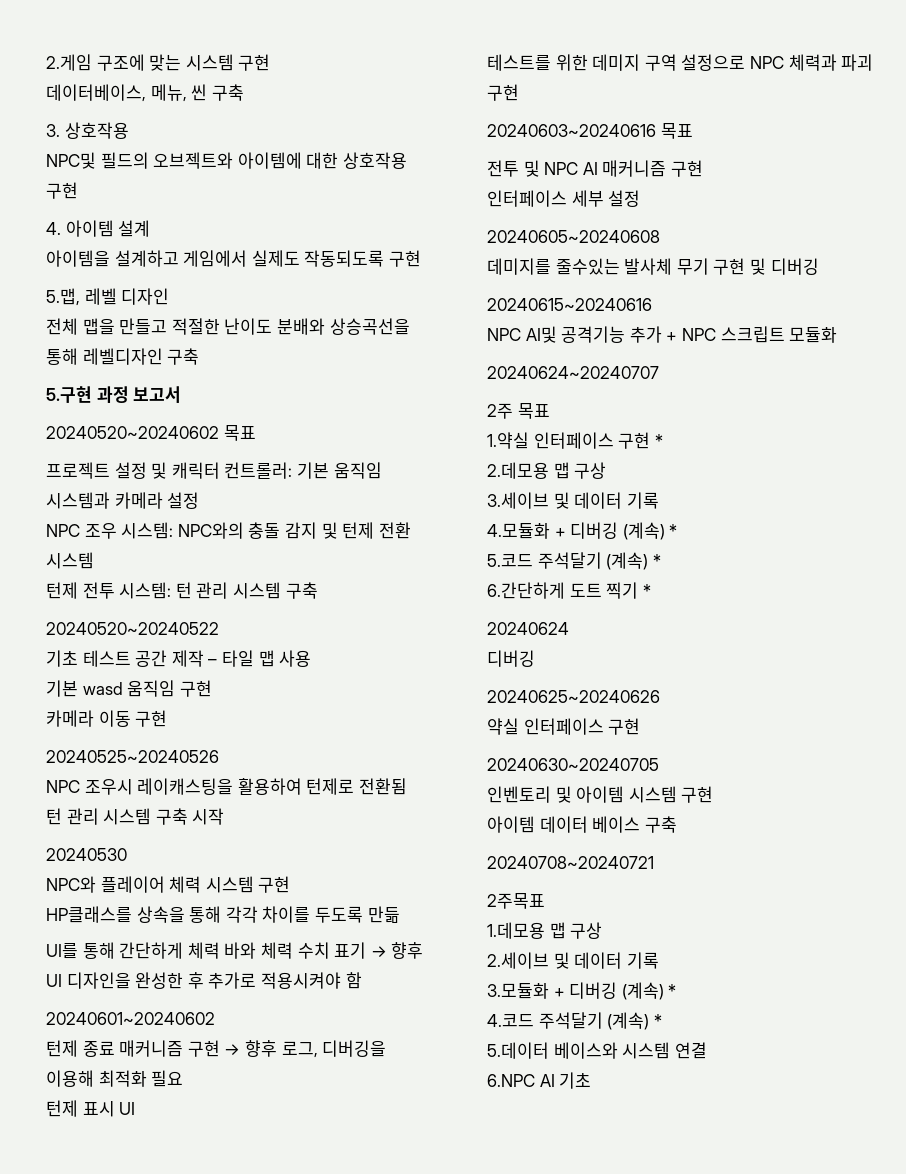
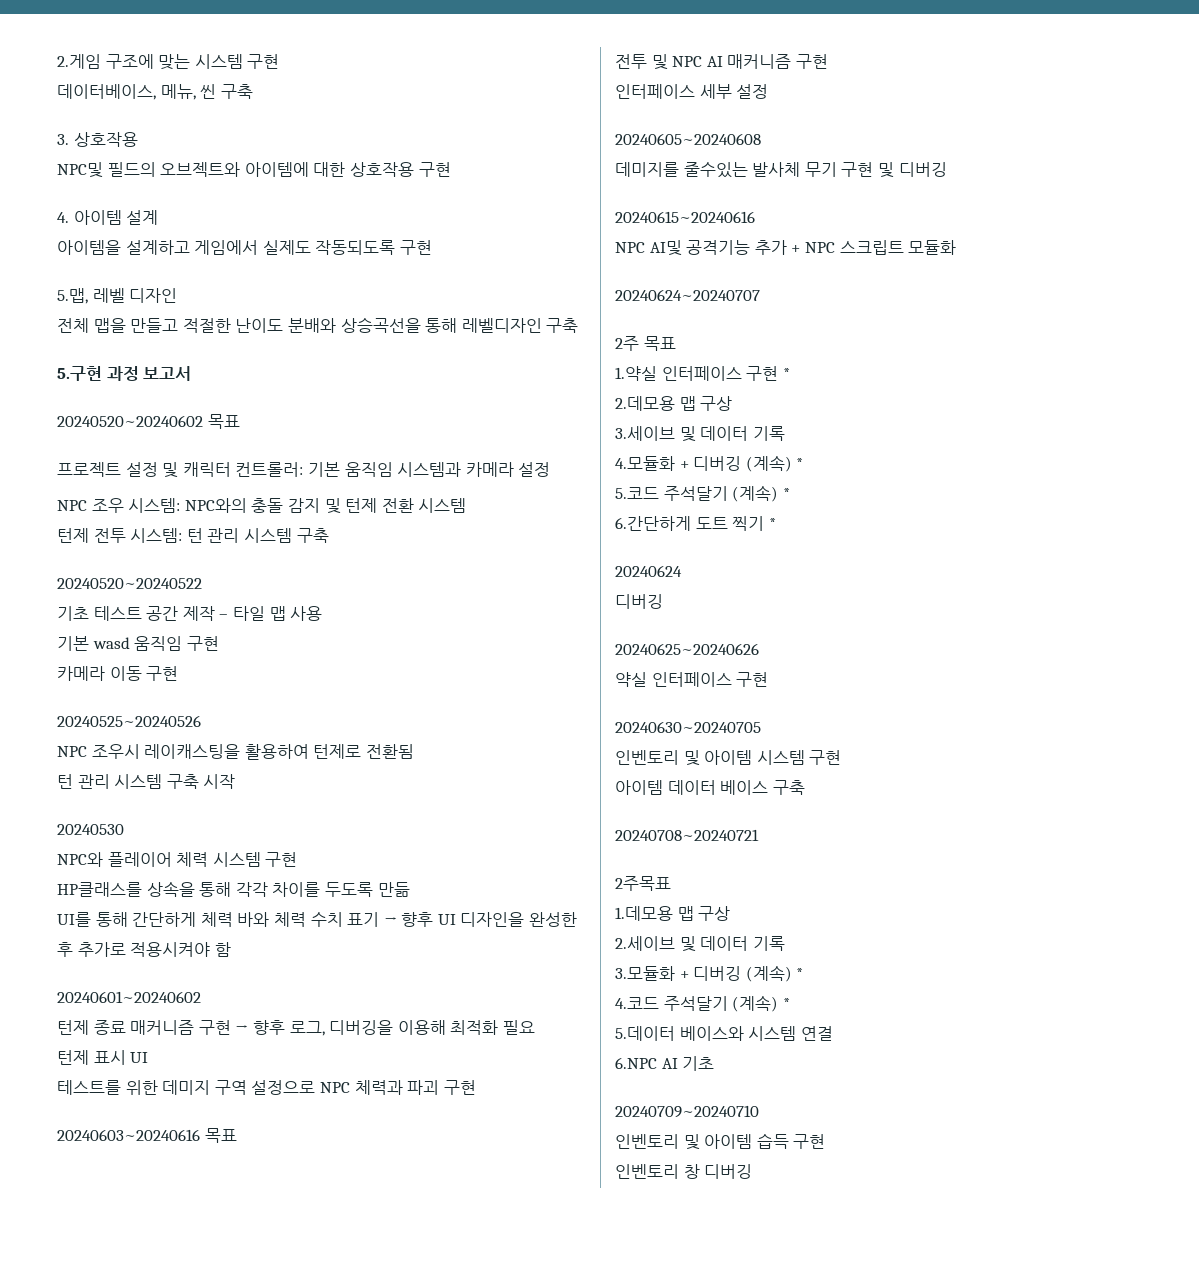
(592, 1080) none -> [615,1105,759,1118] [615,1133,826,1150] [615,1164,753,1179] // 20240709~20240710 // 인벤토리 및 아이템 습득 구현 // 인벤토리 창 디버깅

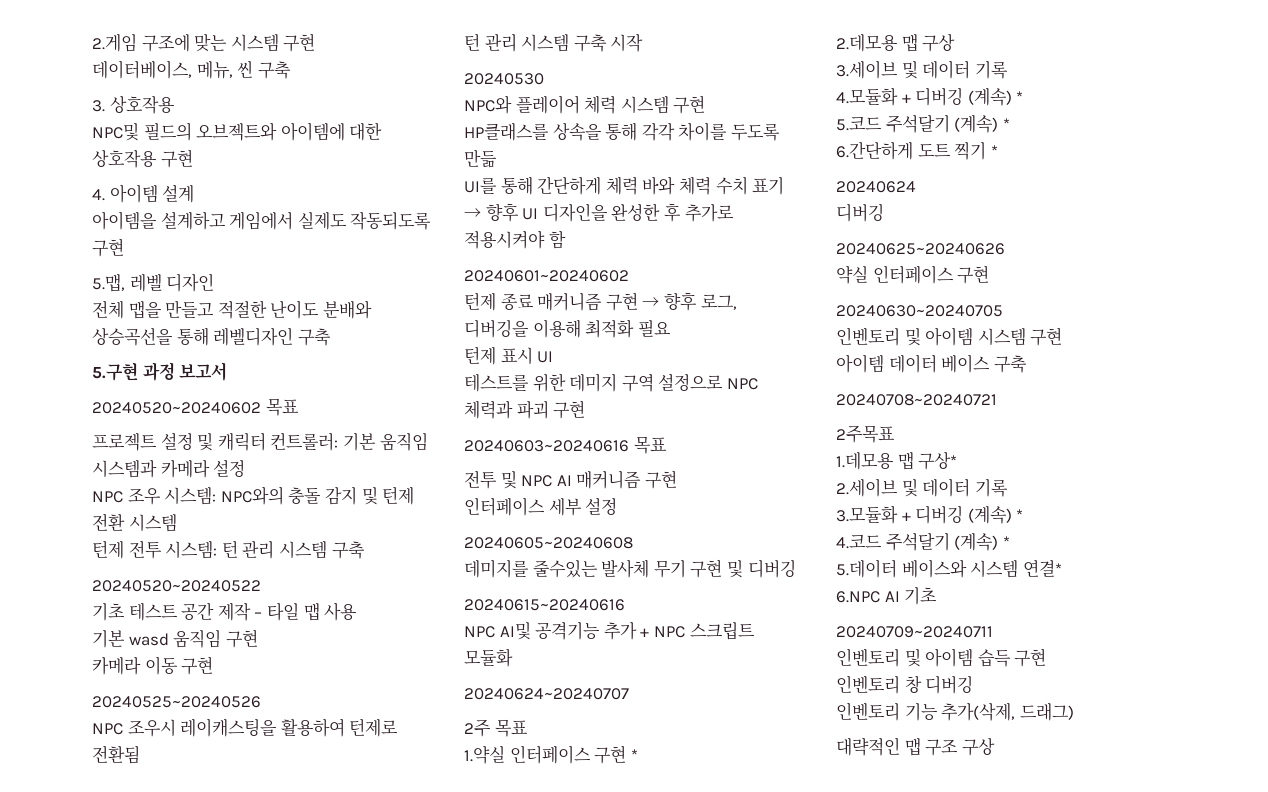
[698,906,731,921] 구상 -> [918,452,958,470] 구상*
[800,1026,833,1041] 연결 -> [1022,559,1062,577] 연결*
[615,1105,759,1118] 20240709~20240710 -> [836,626,993,638] 20240709~20240711
(753, 1171) none -> [836,702,1074,721] [836,737,995,756] // 인벤토리 기능 추가(삭제, 드래그) // 대략적인 맵 구조 구상

